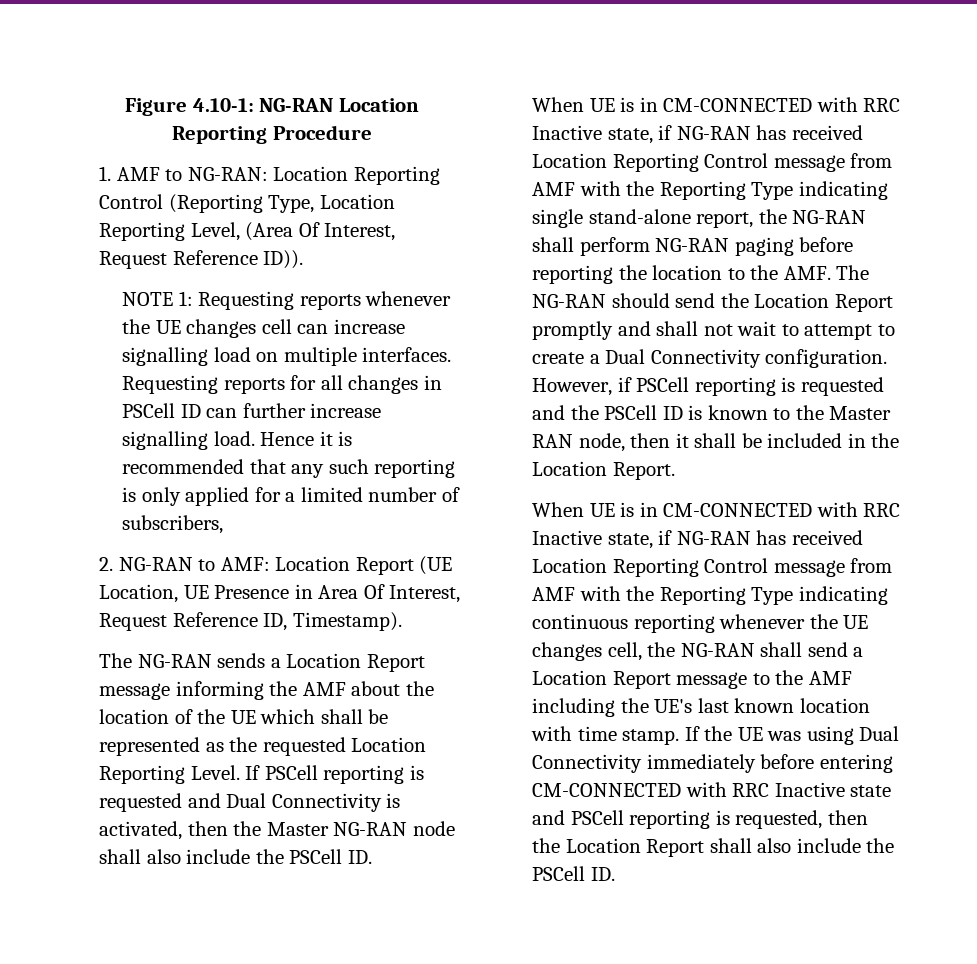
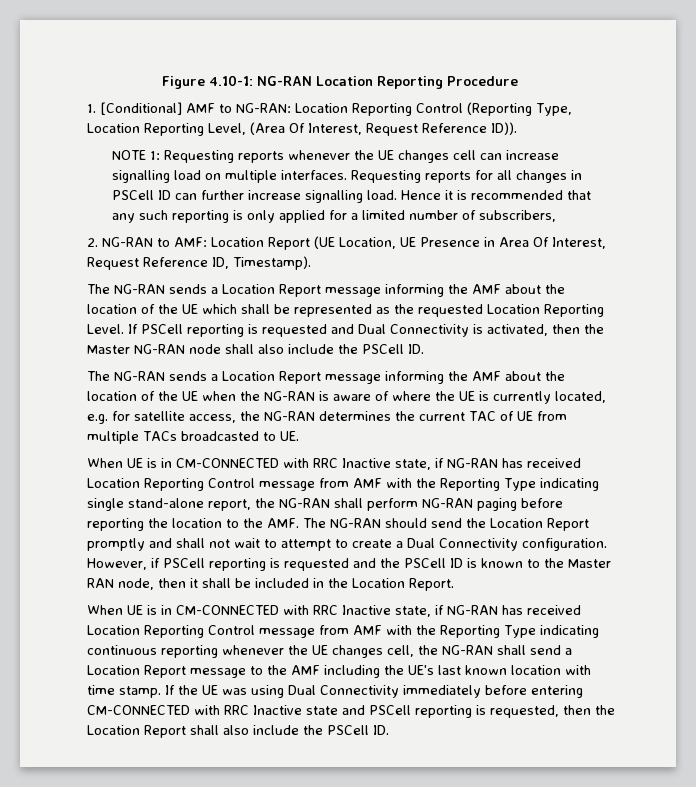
(112, 173) none -> [100,102,183,115] [Conditional]
(372, 857) none -> [87,371,566,384] [87,391,607,404] [87,411,568,424] [87,431,300,444] // The NG-RAN sends a Location Report message informing the AMF about the location of the UE when the NG-RAN is aware of where the UE is currently located, e.g. for satellite access, the NG-RAN determines the current TAC of UE from multiple TACs broadcasted to UE.

